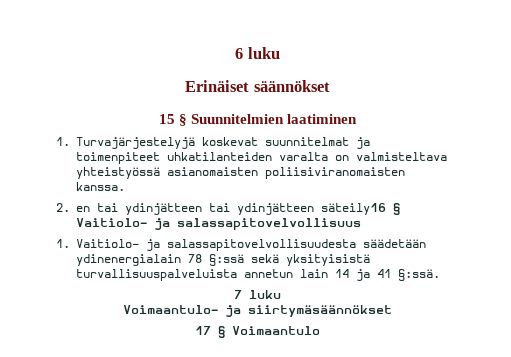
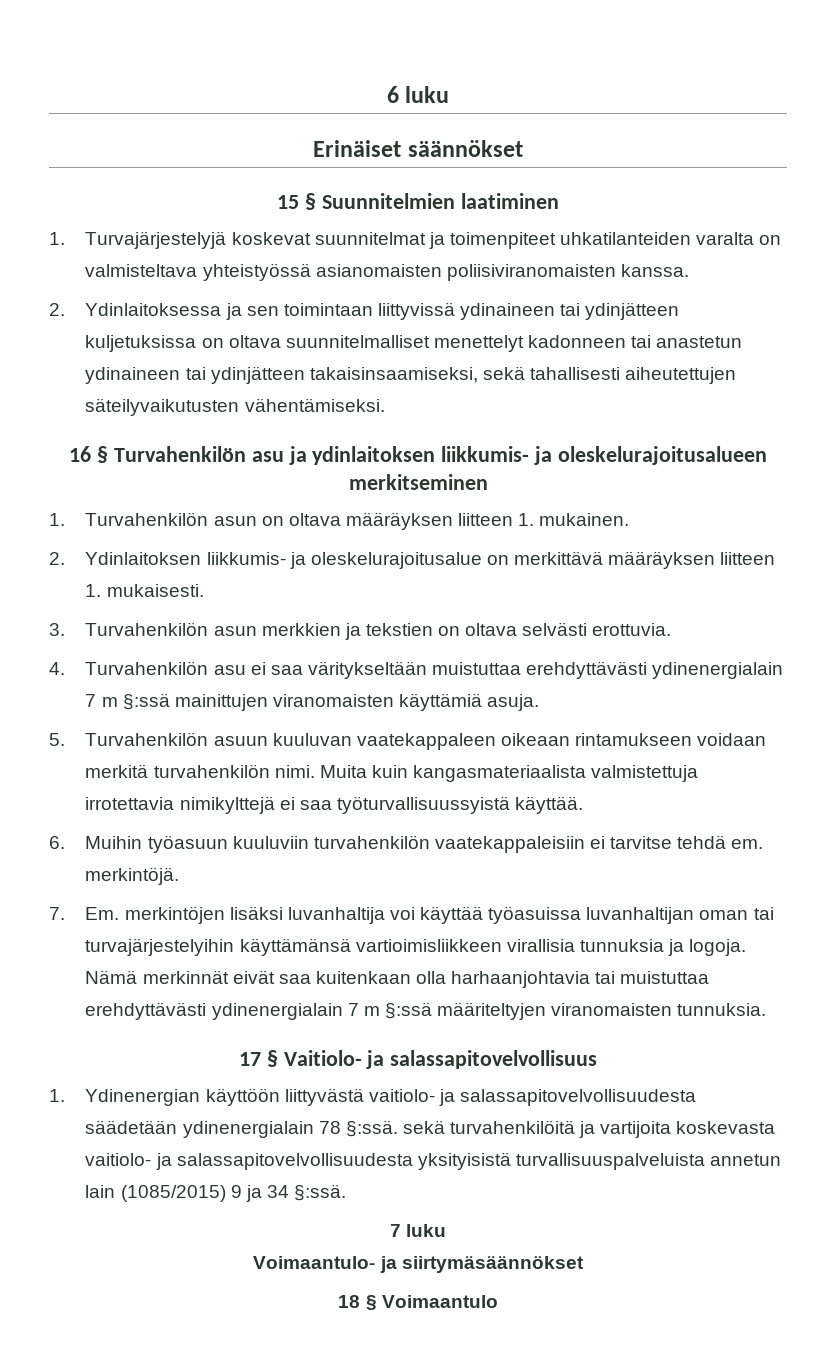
[76,203,387,215] en tai ydinjätteen tai ydinjätteen säteily16 -> [85,302,680,320] [85,335,743,352] [85,366,737,384] [85,398,385,416] [68,446,768,465] [348,474,488,490] [49,512,630,530] [49,551,776,569] [85,584,204,597] [49,622,672,640] [49,661,784,679] [85,693,540,711] [49,732,767,750] [85,764,699,782] [85,796,584,814] [49,835,764,853] [85,867,180,885] [49,906,774,924] [85,938,747,956] [85,970,710,988] [85,1002,767,1020] [238,1052,261,1066] Ydinlaitoksessa ja sen toimintaan liittyvissä ydinaineen tai ydinjätteen kuljetuksissa on oltava suunnitelmalliset menettelyt kadonneen tai anastetun ydinaineen tai ydinjätteen takaisinsaamiseksi, sekä tahallisesti aiheutettujen säteilyvaikutusten vähentämiseksi. // 16 § Turvahenkilön asu ja ydinlaitoksen liikkumis- ja oleskelurajoitusalueen merkitseminen // 1. Turvahenkilön asun on oltava määräyksen liitteen 1. mukainen. // 2. Ydinlaitoksen liikkumis- ja oleskelurajoitusalue on merkittävä määräyksen liitteen 1. mukaisesti. // 3. Turvahenkilön asun merkkien ja tekstien on oltava selvästi erottuvia. // 4. Turvahenkilön asu ei saa väritykseltään muistuttaa erehdyttävästi ydinenergialain 7 m §:ssä mainittujen viranomaisten käyttämiä asuja. // 5. Turvahenkilön asuun kuuluvan vaatekappaleen oikeaan rintamukseen voidaan merkitä turvahenkilön nimi. Muita kuin kangasmateriaalista valmistettuja irrotettavia nimikylttejä ei saa työturvallisuussyistä käyttää. // 6. Muihin työasuun kuuluviin turvahenkilön vaatekappaleisiin ei tarvitse tehdä em. merkintöjä. // 7. Em. merkintöjen lisäksi luvanhaltija voi käyttää työasuissa luvanhaltijan oman tai turvajärjestelyihin käyttämänsä vartioimisliikkeen virallisia tunnuksia ja logoja. Nämä merkinnät eivät saa kuitenkaan olla harhaanjohtavia tai muistuttaa erehdyttävästi ydinenergialain 7 m §:ssä määriteltyjen viranomaisten tunnuksia. // 17
[76,239,140,248] Vaitiolo- -> [85,1088,435,1106] Ydinenergian käyttöön liittyvästä vaitiolo-
[209,254,371,266] [76,269,392,281] §:ssä sekä yksityisistä turvallisuuspalveluista annetun lain 14 ja 41 -> [345,1120,776,1138] [85,1152,782,1170] [85,1185,289,1202] §:ssä. sekä turvahenkilöitä ja vartijoita koskevasta vaitiolo- ja salassapitovelvollisuudesta yksityisistä turvallisuuspalveluista annetun lain (1085/2015) 9 ja 34
[195,326,211,335] 17 -> [338,1295,361,1308] 18

